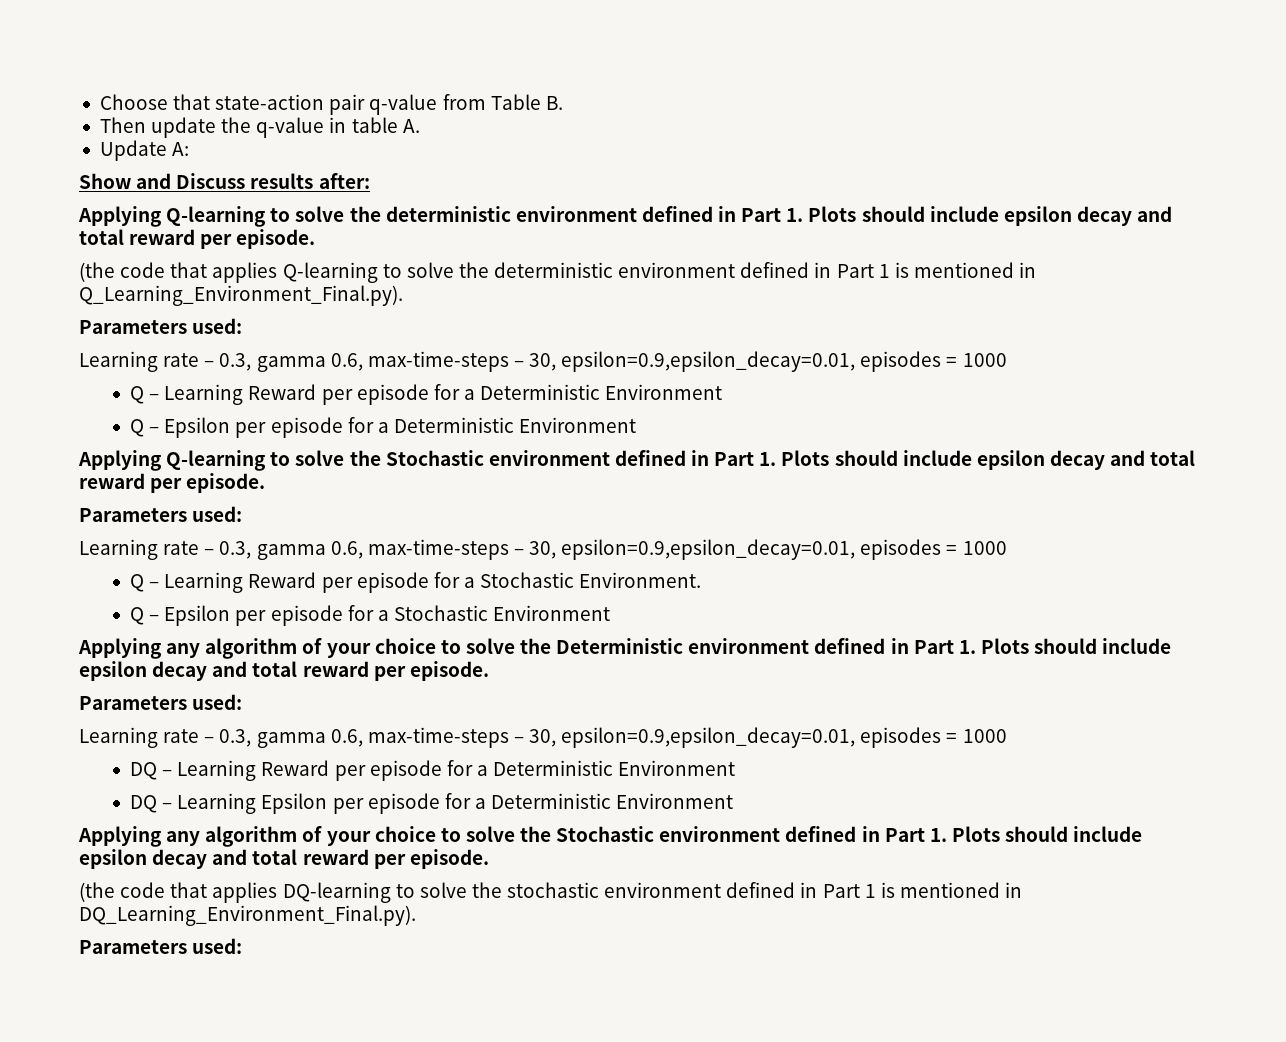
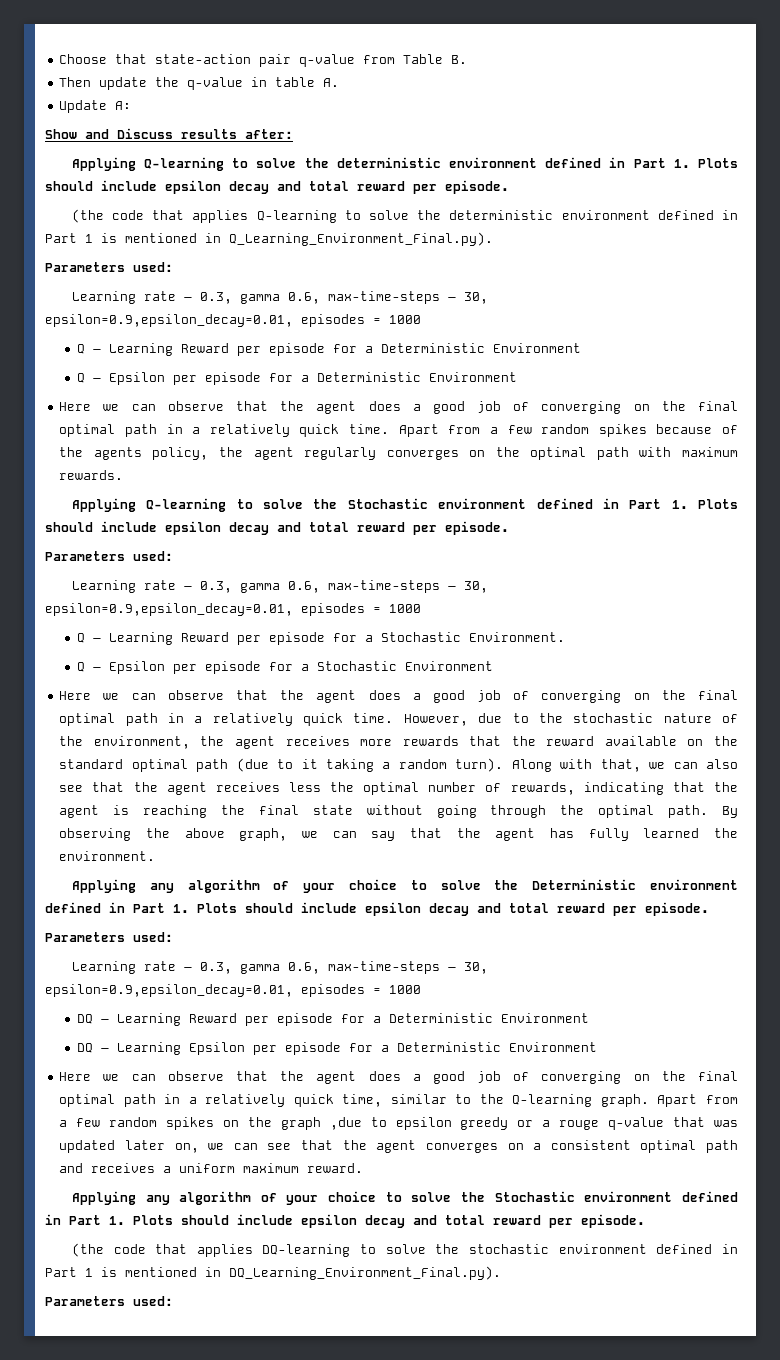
(637, 425) none -> [59,401,738,414] [59,424,739,437] [59,447,739,460] [59,470,124,480] // Here we can observe that the agent does a good job of converging on the final optimal path in a relatively quick time. Apart from a few random spikes because of the agents policy, the agent regularly converges on the optimal path with maximum rewards.
(611, 613) none -> [59,690,738,703] [59,713,738,726] [59,736,739,749] [59,758,739,772] [59,782,739,795] [59,805,738,818] [59,828,738,841] [59,851,156,861] // Here we can observe that the agent does a good job of converging on the final optimal path in a relatively quick time. However, due to the stochastic nature of the environment, the agent receives more rewards that the reward available on the standard optimal path (due to it taking a random turn). Along with that, we can also see that the agent receives less the optimal number of rewards, indicating that the agent is reaching the final state without going through the optimal path. By observing the above graph, we can say that the agent has fully learned the environment.
(734, 801) none -> [59,1071,738,1084] [59,1094,738,1107] [59,1117,739,1130] [59,1140,738,1153] [59,1163,364,1173] // Here we can observe that the agent does a good job of converging on the final optimal path in a relatively quick time, similar to the Q-learning graph. Apart from a few random spikes on the graph ,due to epsilon greedy or a rouge q-value that was updated later on, we can see that the agent converges on a consistent optimal path and receives a uniform maximum reward.

